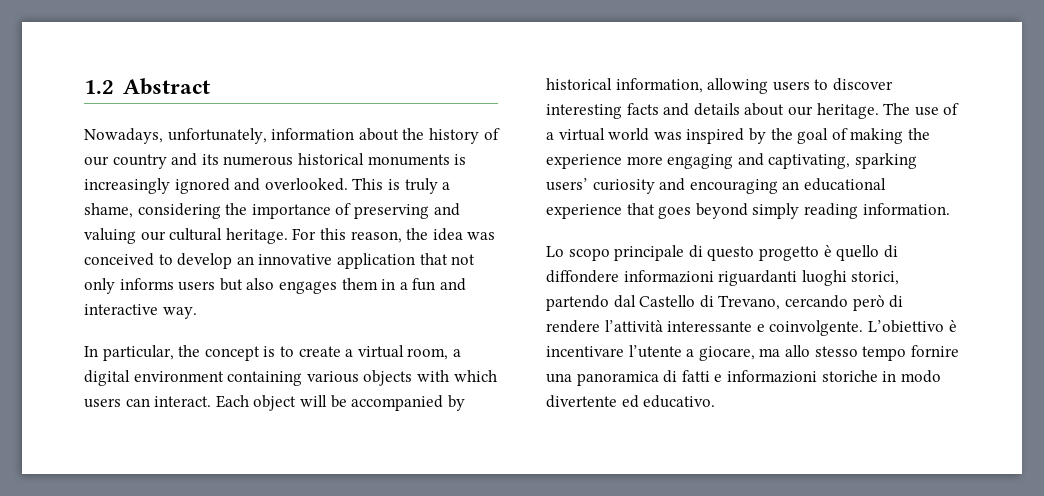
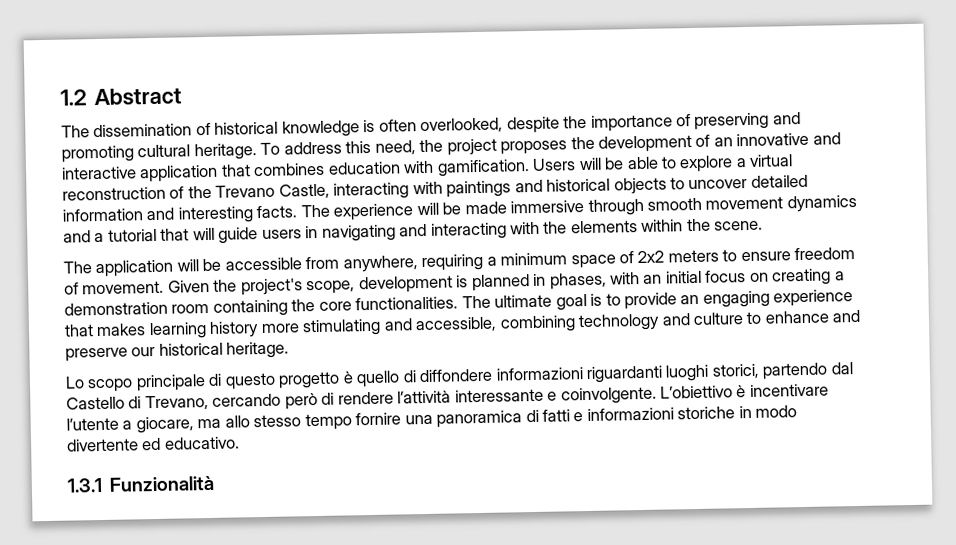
[84,128,500,144] [84,153,467,169] [84,178,451,194] [84,203,221,219] Nowadays, unfortunately, information about the history of our country and its numerous historical monuments is increasingly ignored and overlooked. This is truly a shame, considering -> [61,116,560,138] The dissemination of historical knowledge is often overlooked, despite
[84,228,496,244] [84,253,476,269] [84,278,466,294] [84,304,197,319] [84,345,461,361] [84,370,497,386] [84,395,465,411] [546,78,893,94] [546,103,960,119] [546,128,930,144] [546,153,917,169] [546,178,886,194] [546,203,950,219] valuing our cultural heritage. For this reason, the idea was conceived to develop an innovative application that not only informs users but also engages them in a fun and interactive way. // In particular, the concept is to create a virtual room, a digital environment containing various objects with which users can interact. Each object will be accompanied by historical information, allowing users to discover interesting facts and details about our heritage. The use of a virtual world was inspired by the goal of making the experience more engaging and captivating, sparking users’ curiosity and encouraging an educational experience that goes beyond simply reading information. -> [61,132,841,163] [61,154,794,183] [62,174,808,201] [62,194,857,224] [63,218,764,244] [63,247,856,278] [64,268,845,296] [64,289,854,317] [64,309,861,340] [65,341,290,362] promoting cultural heritage. To address this need, the project proposes the development of an innovative and interactive application that combines education with gamification. Users will be able to explore a virtual reconstruction of the Trevano Castle, interacting with paintings and historical objects to uncover detailed information and interesting facts. The experience will be made immersive through smooth movement dynamics and a tutorial that will guide users in navigating and interacting with the elements within the scene. // The application will be accessible from anywhere, requiring a minimum space of 2x2 meters to ensure freedom of movement. Given the project's scope, development is planned in phases, with an initial focus on creating a demonstration room containing the core functionalities. The ultimate goal is to provide an engaging experience that makes learning history more stimulating and accessible, combining technology and culture to enhance and preserve our historical heritage.
(716, 401) none -> [67,475,215,493] // 1.3.1 Funzionalità

